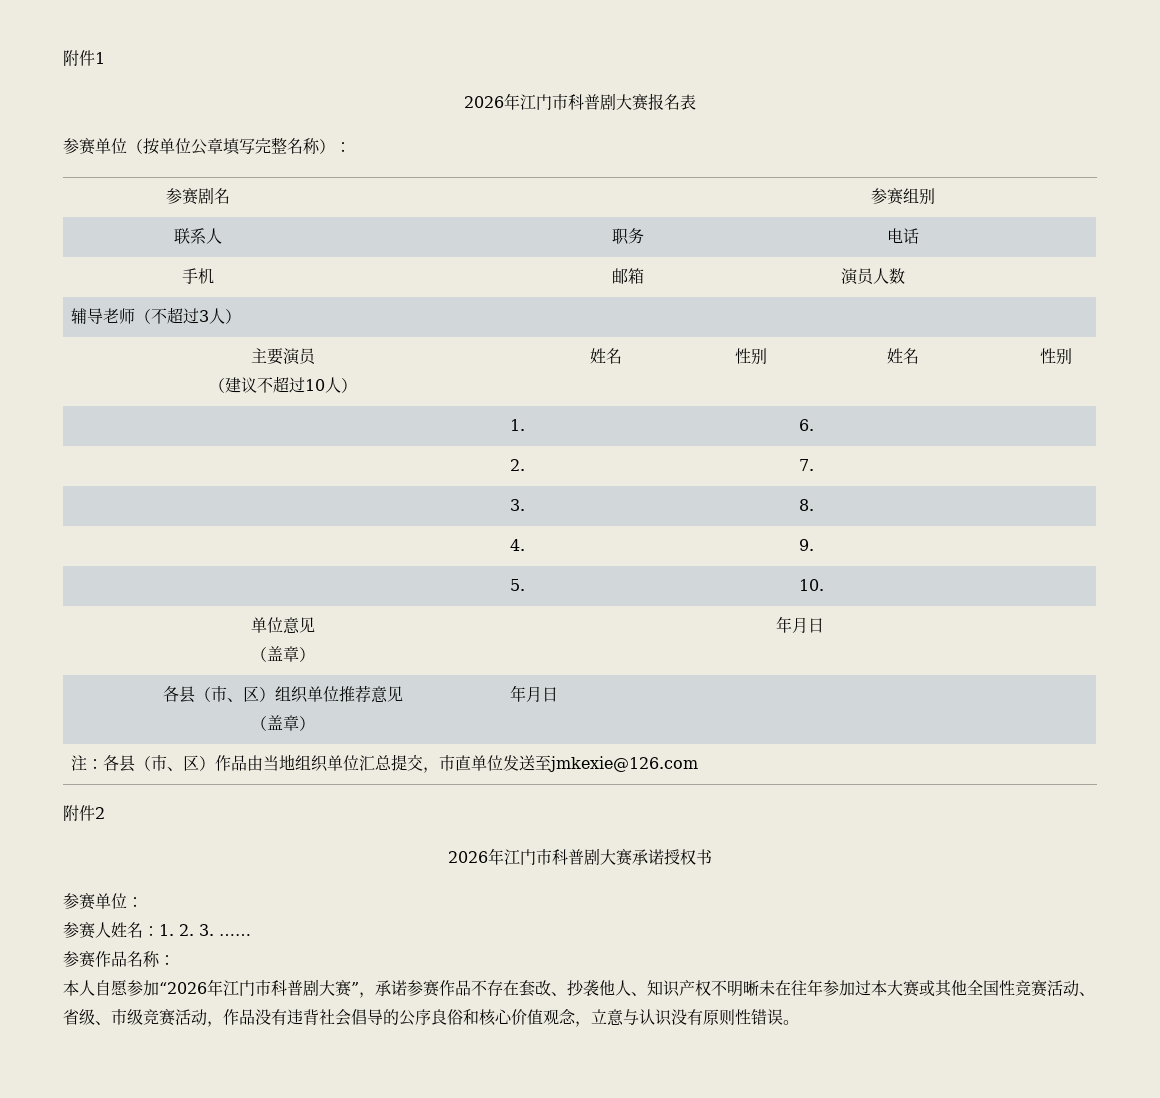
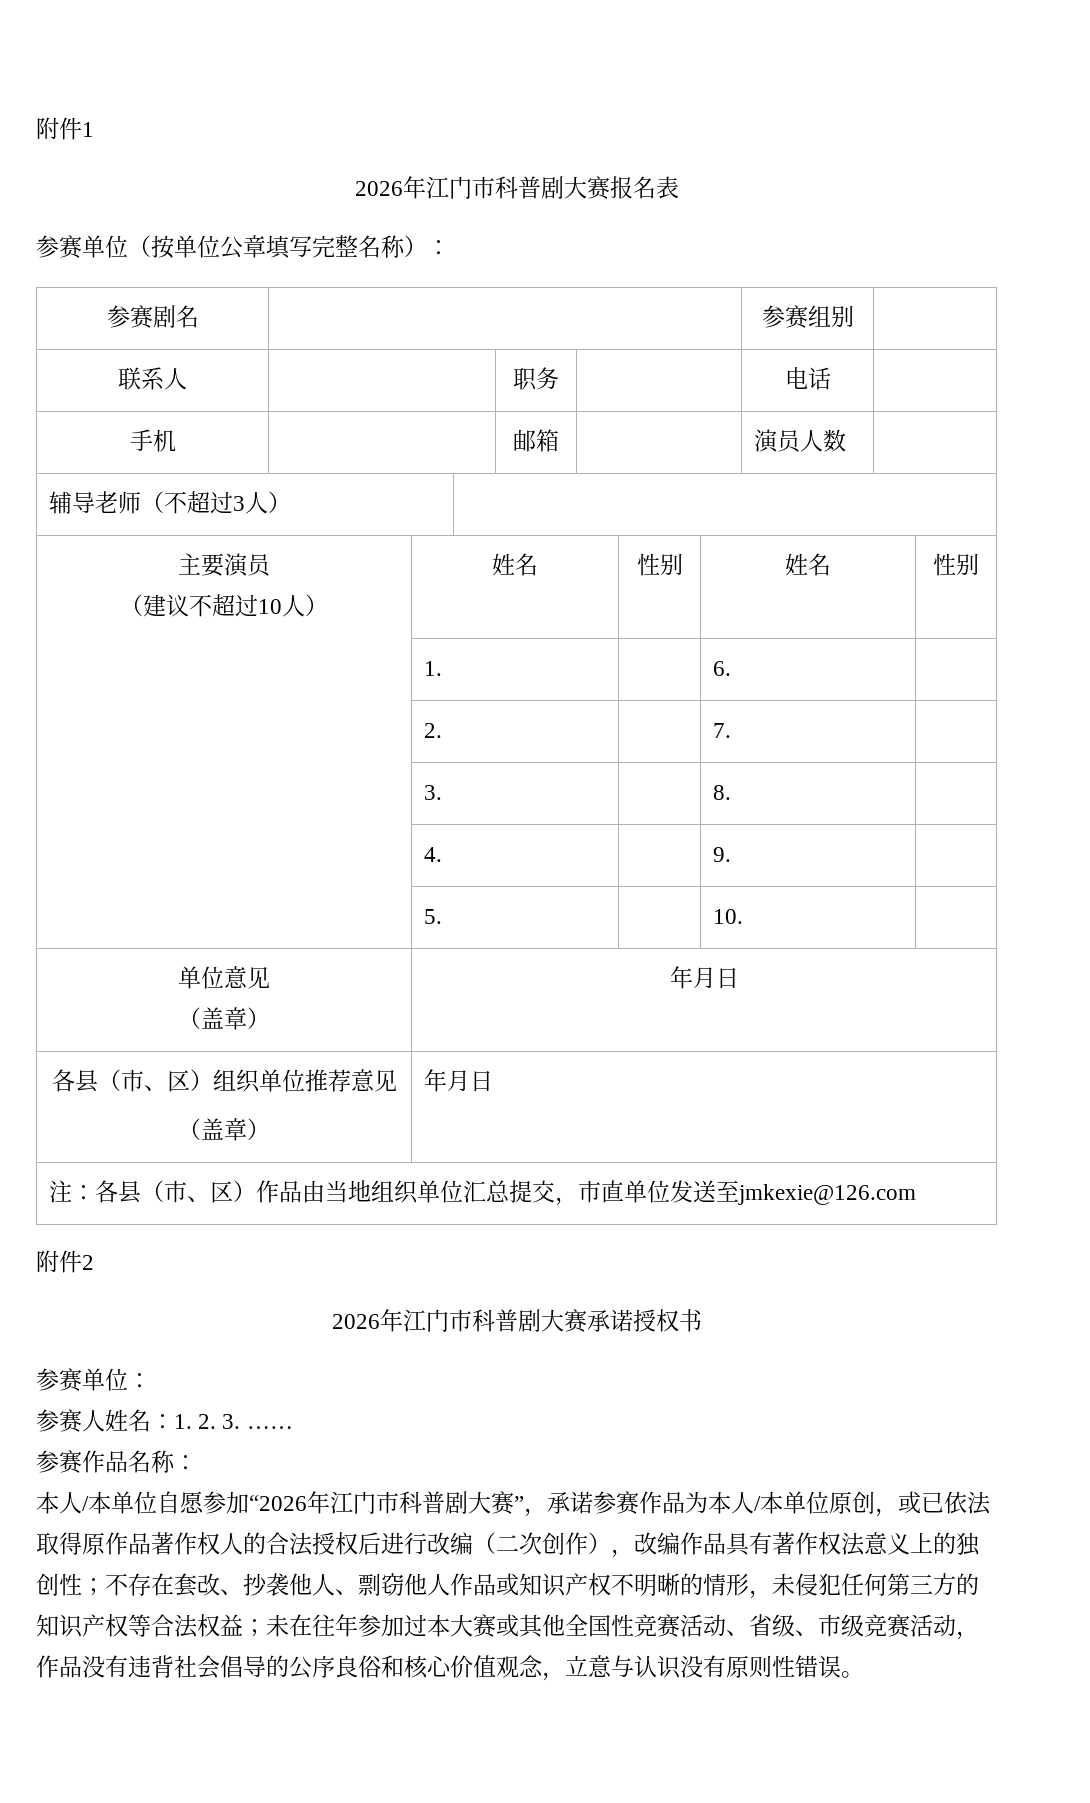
(95, 988) none -> [82,1491,157,1514] /本单位
(471, 988) none -> [685,1491,991,1517] [36,1532,980,1558] [36,1573,105,1596] 为本人/本单位原创，或已依法取得原作品著作权人的合法授权后进行改编（二次创作），改编作品具有著作权法意义上的独创性；
[647,980,759,997] 知识产权不明晰 -> [358,1573,979,1599] [36,1614,266,1638] 剽窃他人作品或知识产权不明晰的情形，未侵犯任何第三方的知识产权等合法权益；

